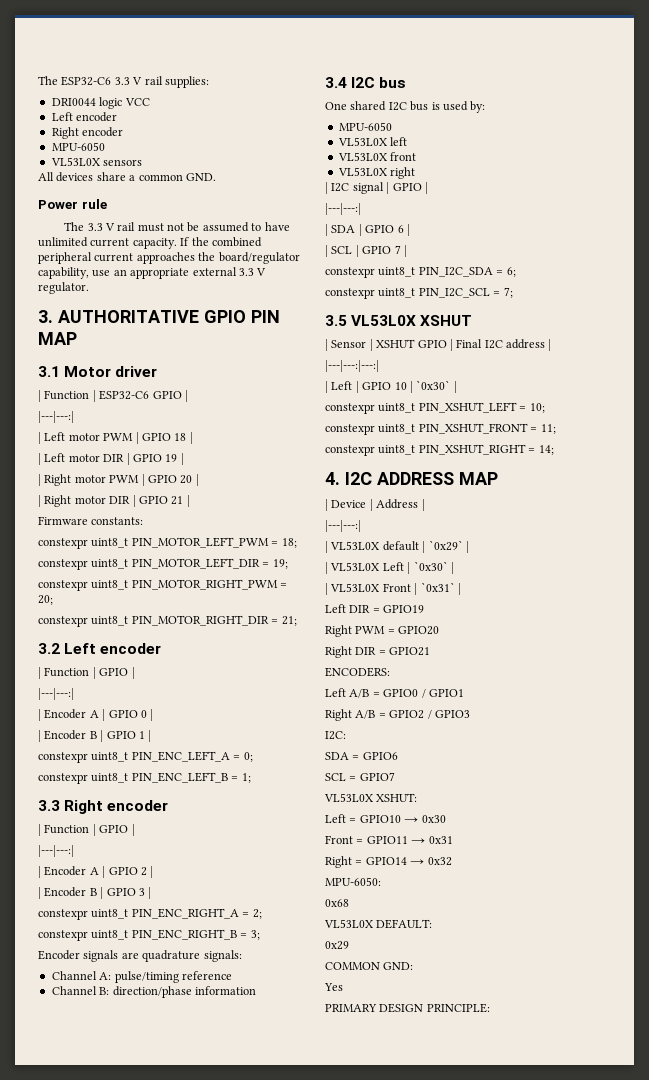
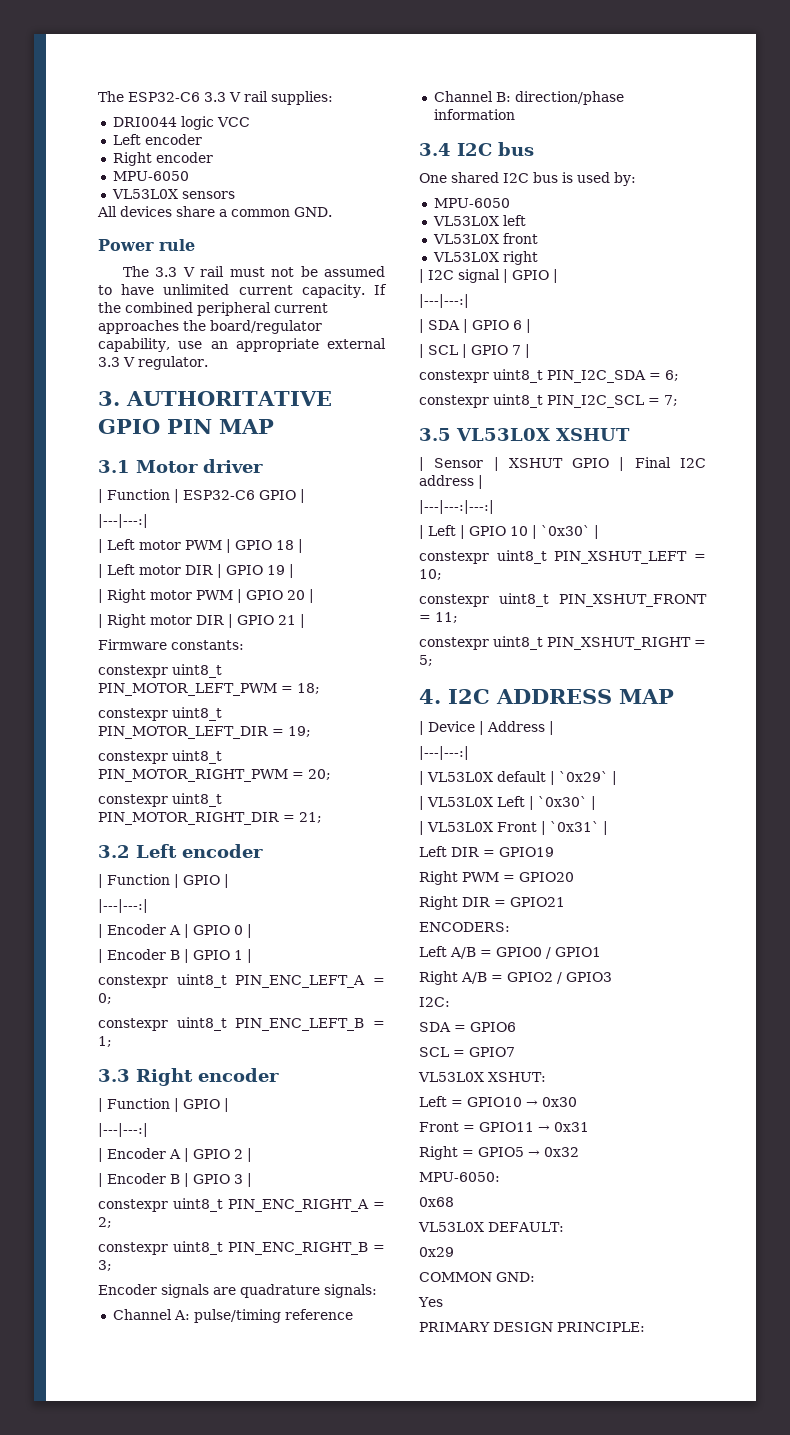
[538,445,554,455] 14; -> [419,655,433,666] 5;
[365,857,407,865] GPIO14 -> [478,1147,524,1157] GPIO5

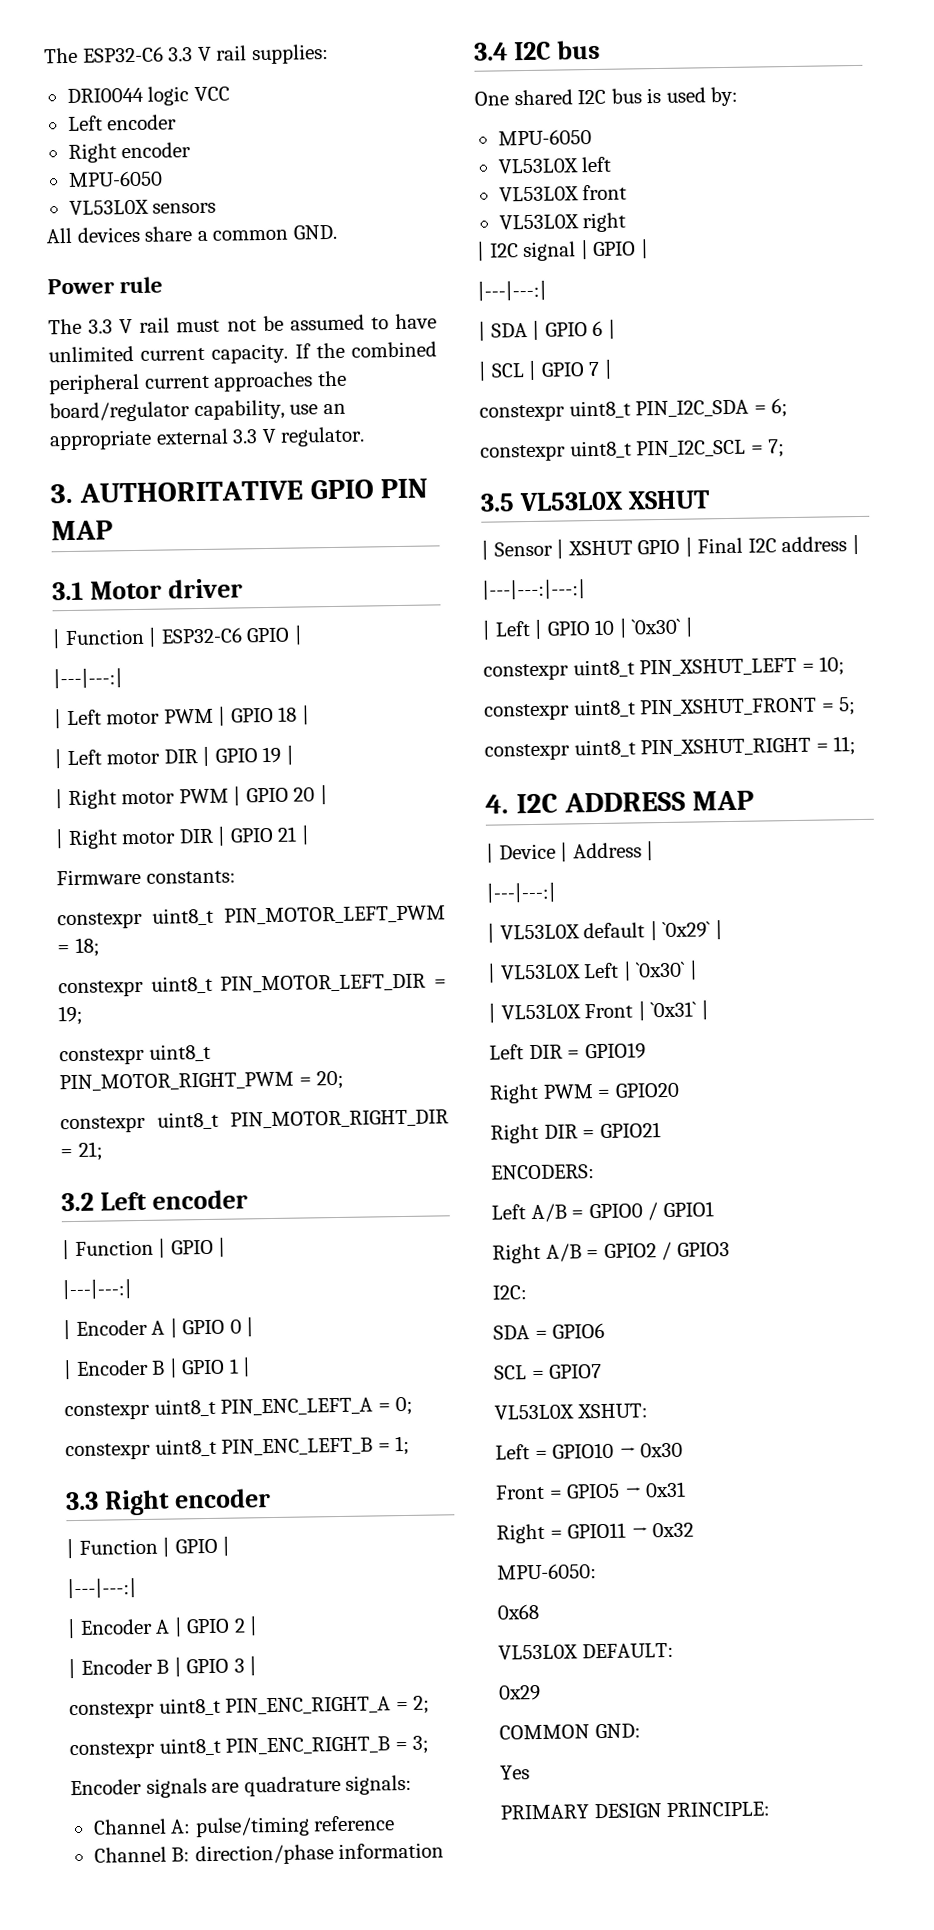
[435,612,458,623] 11; -> [838,697,857,716] 5;
[419,655,433,666] 5; -> [833,736,857,756] 11;
[479,1122,534,1132] GPIO11 -> [566,1483,621,1499] GPIO5
[478,1147,524,1157] GPIO5 -> [567,1522,627,1539] GPIO11

